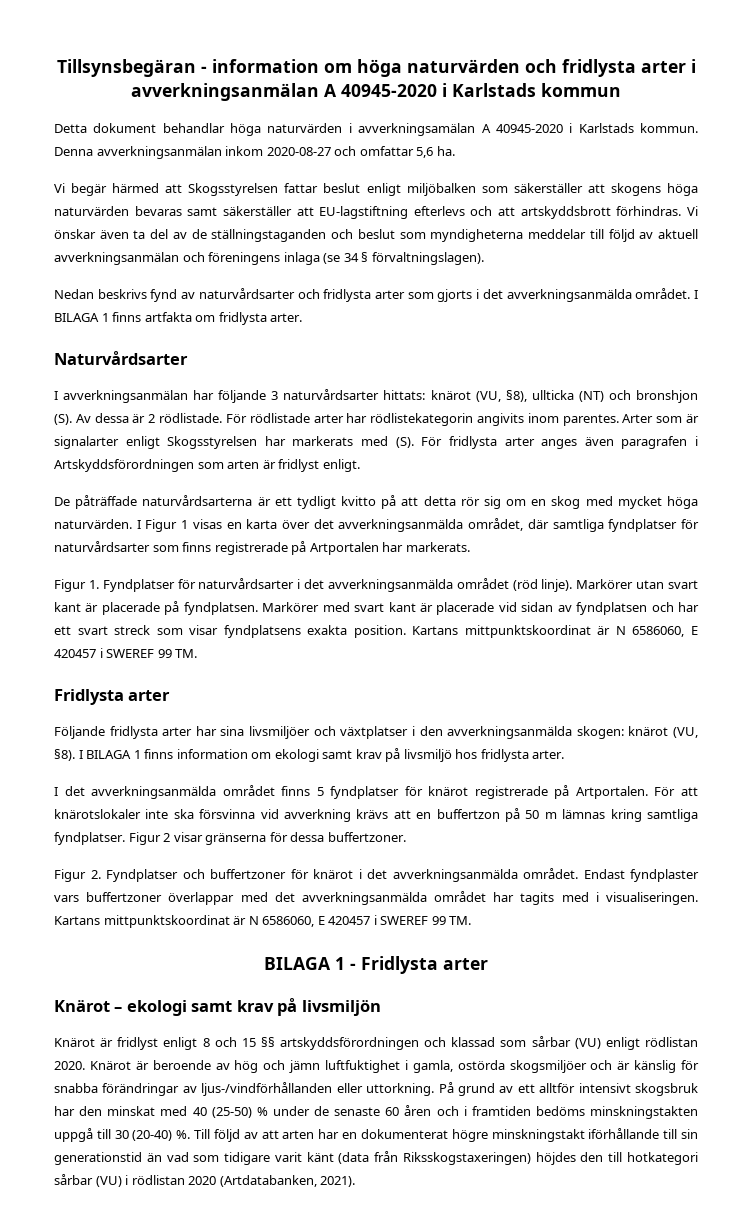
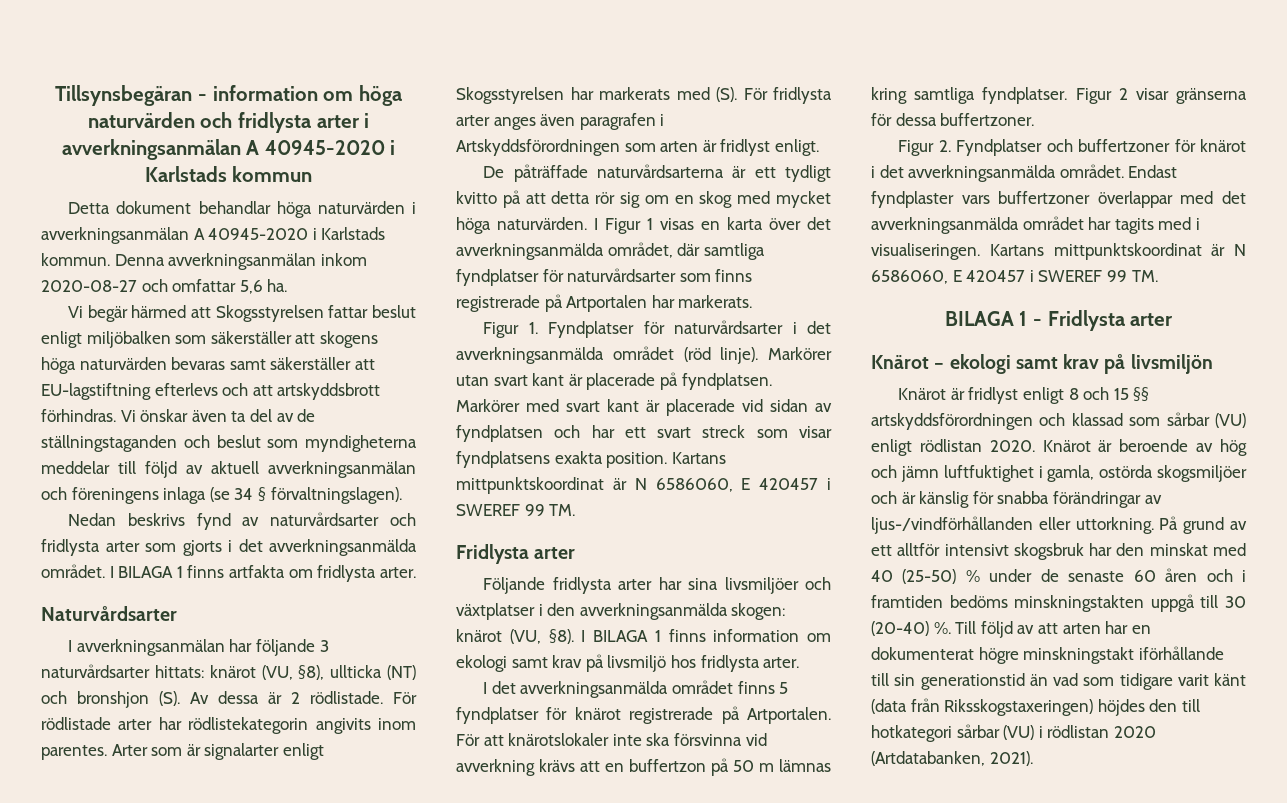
[358,123,476,136] avverkningsamälan -> [41,227,189,244] avverkningsanmälan

